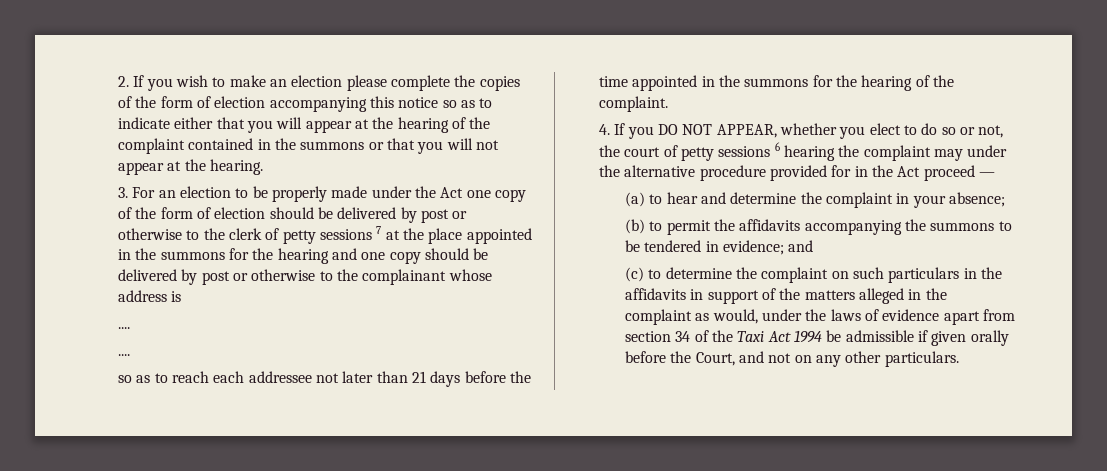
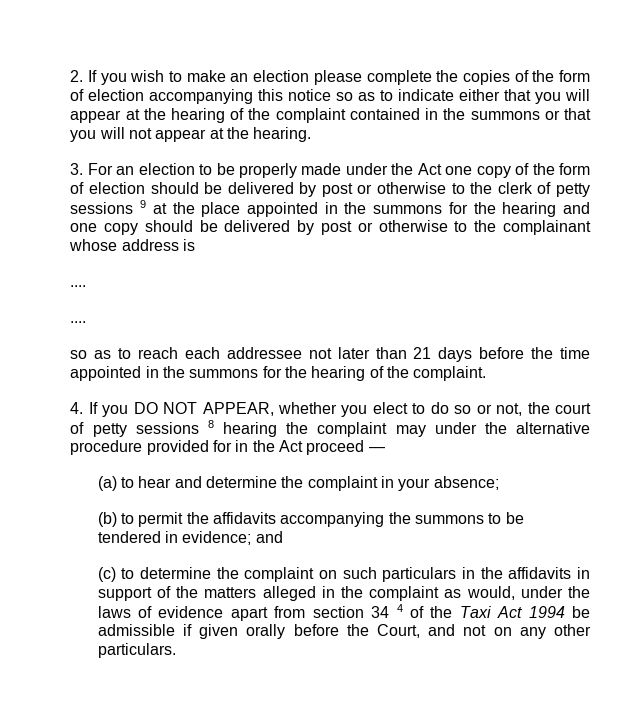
[376,226,382,234] 7 -> [140,200,147,208] 9
[774,142,780,151] 6 -> [207,420,214,428] 8
(691, 336) none -> [396,604,403,612] 4

